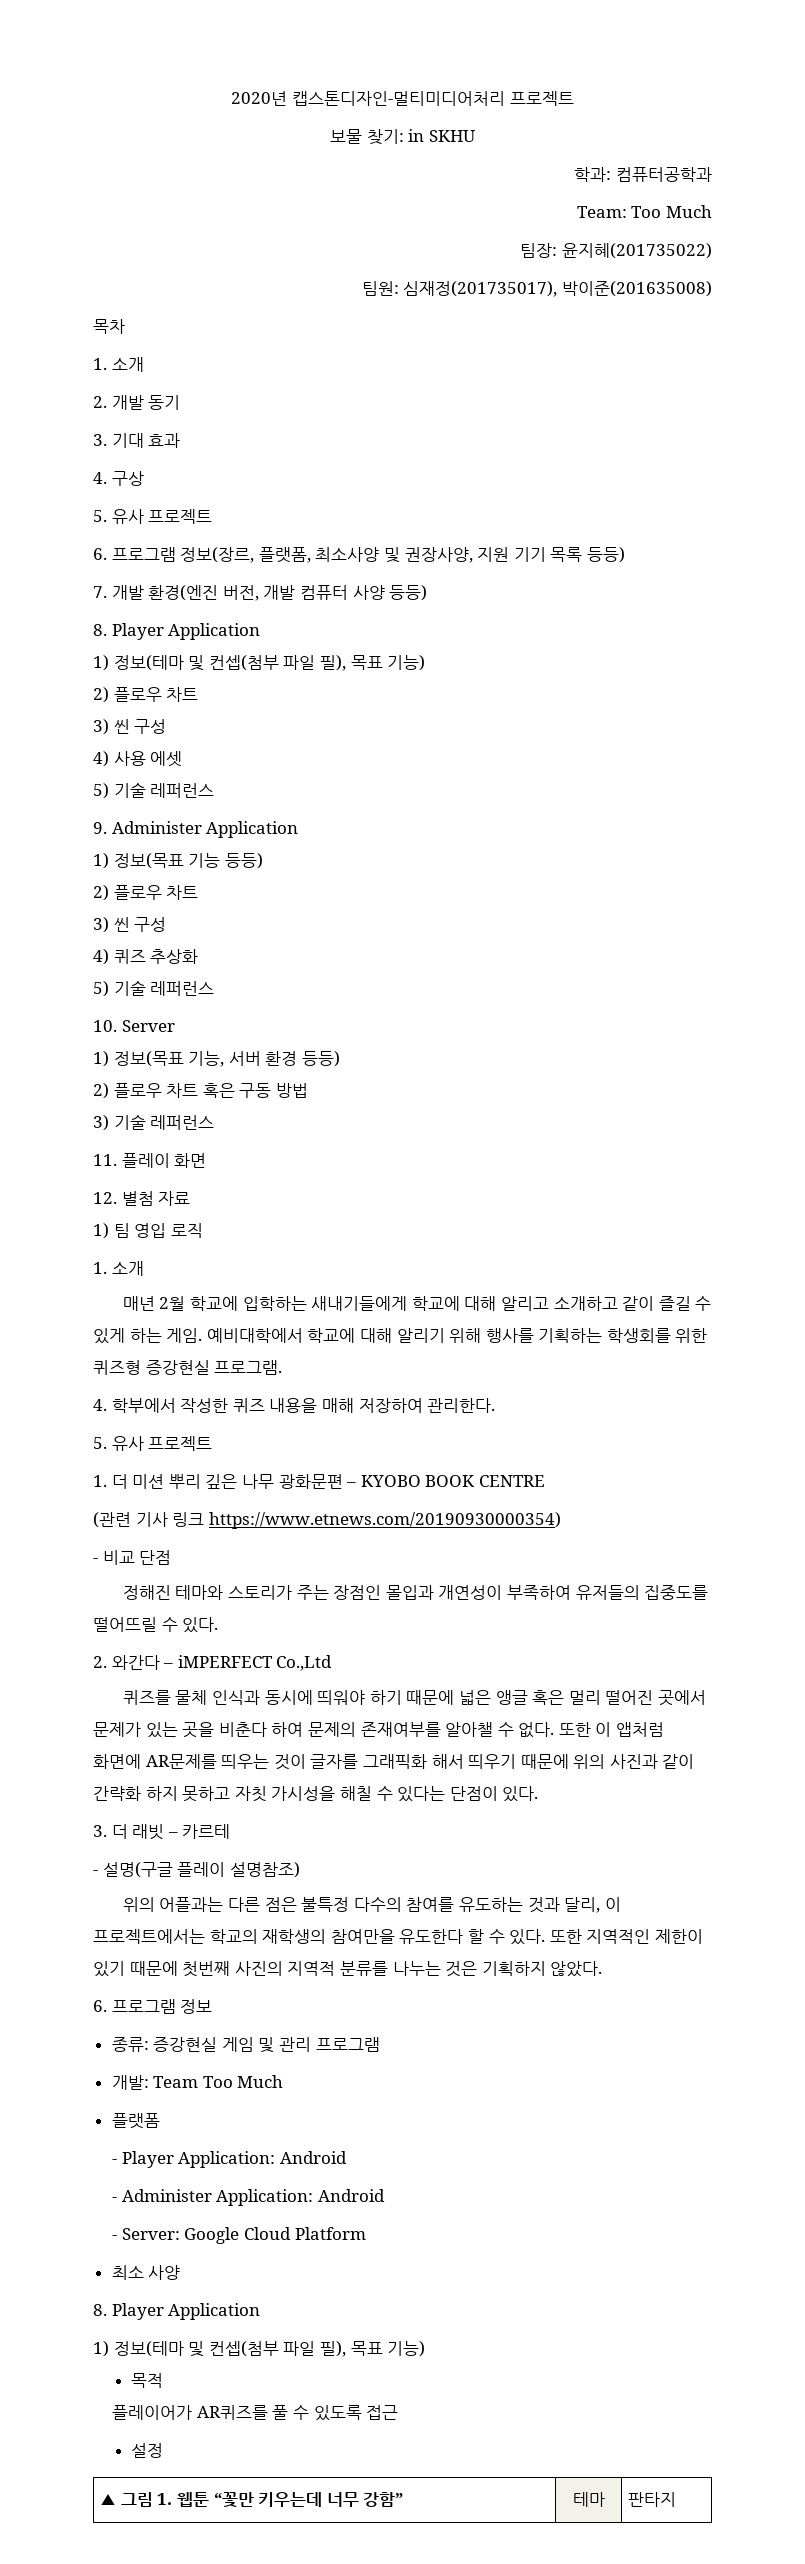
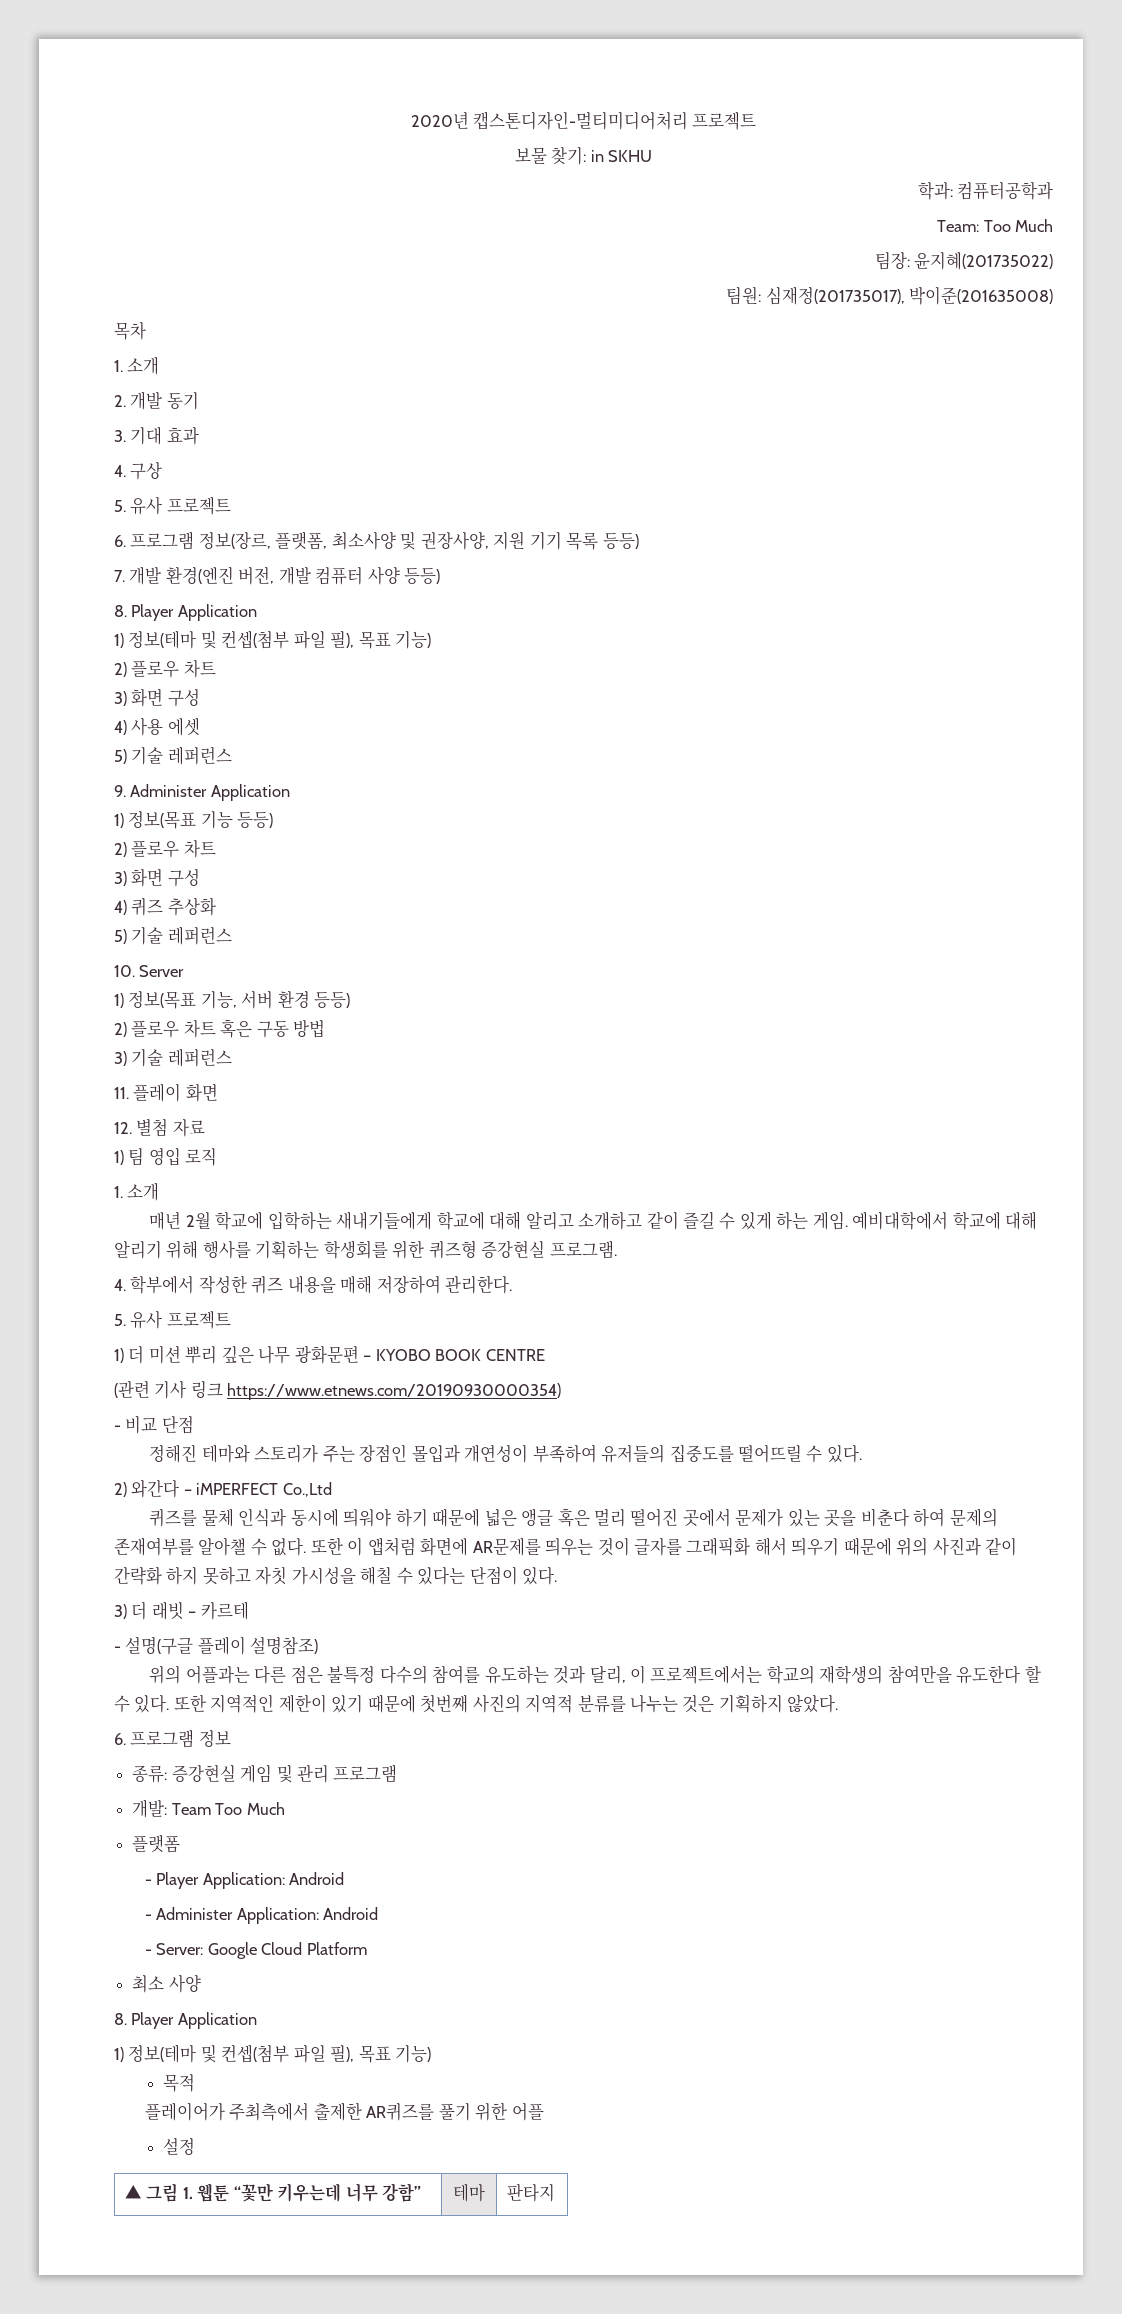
[113,719,130,734] 씬 -> [131,688,164,707] 화면
[113,917,130,932] 씬 -> [131,868,164,887] 화면
[93,1475,107,1487] 1. -> [114,1348,124,1363] 1)
[93,1656,107,1668] 2. -> [114,1482,127,1497] 2)
[93,1825,107,1837] 3. -> [114,1604,127,1619] 3)
[196,2405,399,2421] AR퀴즈를 풀 수 있도록 접근 -> [229,2102,544,2121] 주최측에서 출제한 AR퀴즈를 풀기 위한 어플

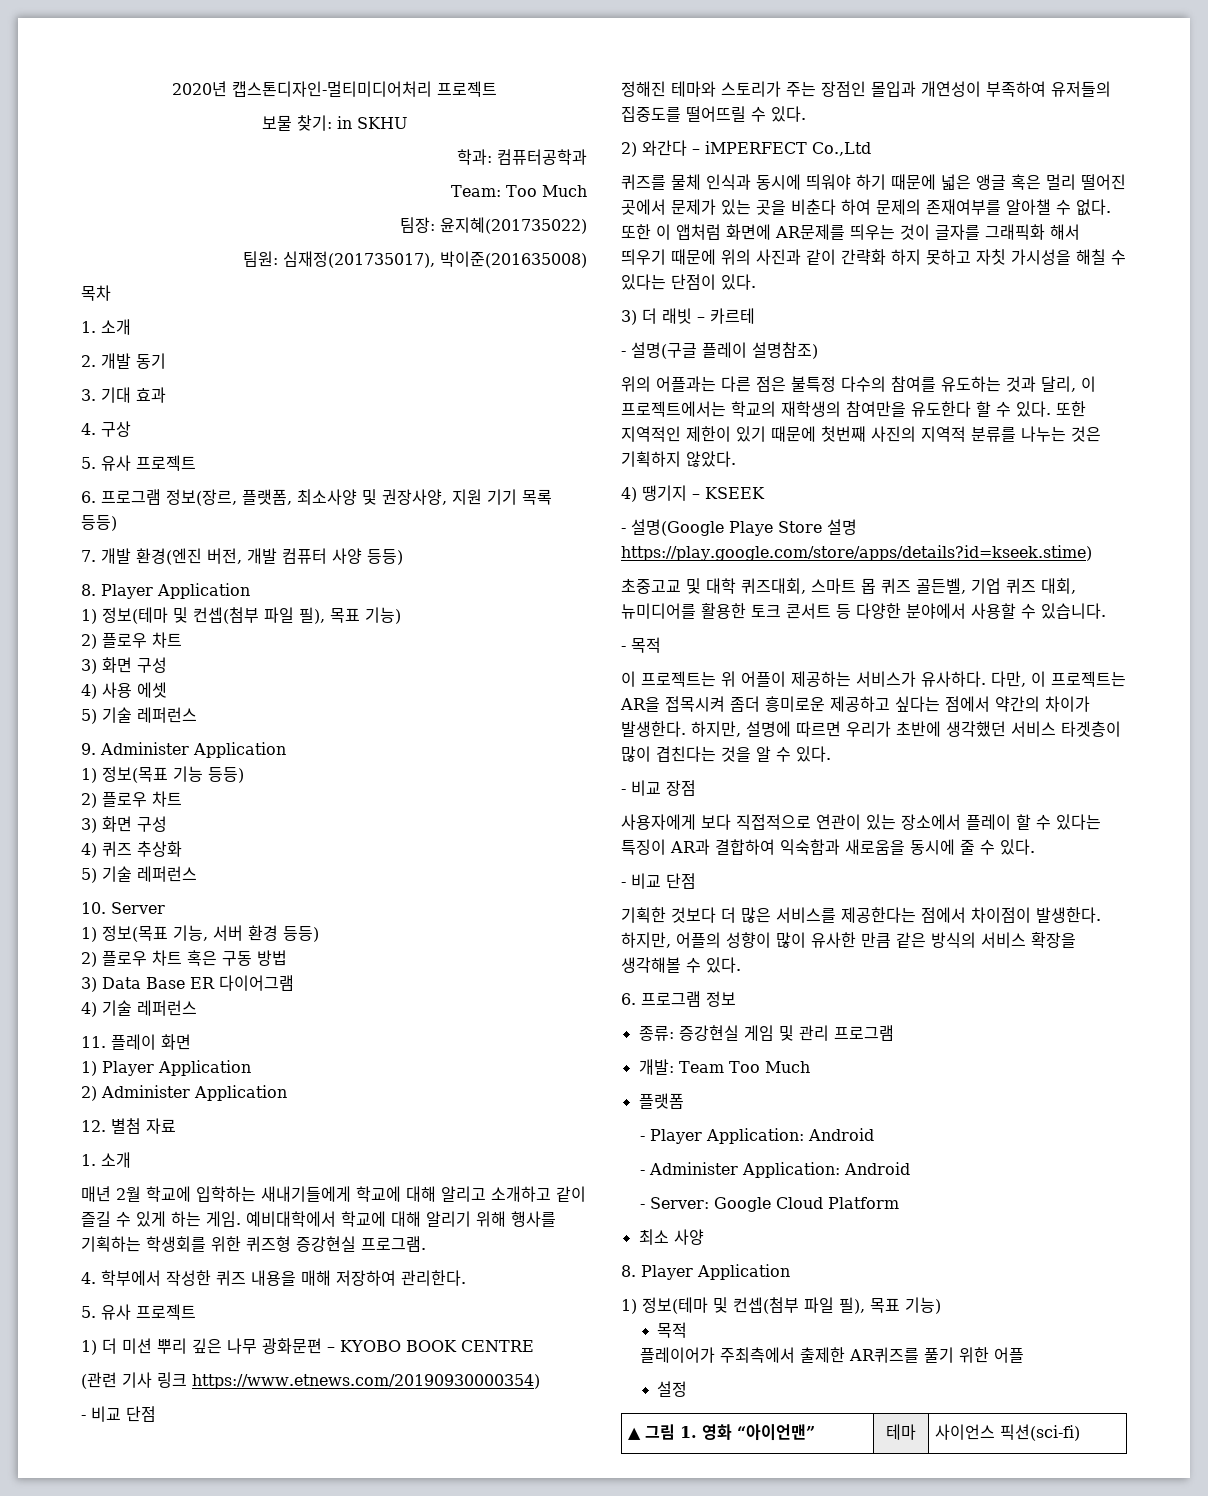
(127, 1058) none -> [102,975,294,991] [81,1002,97,1017] Data Base ER 다이어그램 // 4)
(218, 1092) none -> [81,1060,251,1076] [81,1085,287,1101] // 1) Player Application // 2) Administer Application
[114,1147,218,1166] // 1) 팀 영입 로직 -> (176, 1126) none
(839, 1703) none -> [621,485,765,502] [621,519,857,536] [621,545,1092,561] [621,578,1076,594] [621,603,1106,619] [621,637,661,653] [621,671,1126,687] [620,696,1090,712] [621,721,1121,737] [621,746,831,762] [621,780,696,796] [621,814,1101,830] [621,839,1035,855] [621,873,696,889] [621,907,1101,923] [621,932,1076,948] [621,957,741,973] // 4) 땡기지 – KSEEK // - 설명(Google Playe Store 설명 https://play.google.com/store/apps/details?id=kseek.stime) // 초중고교 및 대학 퀴즈대회, 스마트 몹 퀴즈 골든벨, 기업 퀴즈 대회, 뉴미디어를 활용한 토크 콘서트 등 다양한 분야에서 사용할 수 있습니다. // - 목적 // 이 프로젝트는 위 어플이 제공하는 서비스가 유사하다. 다만, 이 프로젝트는 AR을 접목시켜 좀더 흥미로운 제공하고 싶다는 점에서 약간의 차이가 발생한다. 하지만, 설명에 따르면 우리가 초반에 생각했던 서비스 타겟층이 많이 겹친다는 것을 알 수 있다. // - 비교 장점 // 사용자에게 보다 직접적으로 연관이 있는 장소에서 플레이 할 수 있다는 특징이 AR과 결합하여 익숙함과 새로움을 동시에 줄 수 있다. // - 비교 단점 // 기획한 것보다 더 많은 서비스를 제공한다는 점에서 차이점이 발생한다. 하지만, 어플의 성향이 많이 유사한 만큼 같은 방식의 서비스 확장을 생각해볼 수 있다.
[197,2183,421,2202] 웹툰 “꽃만 키우는데 너무 강함” -> [701,1424,815,1441] 영화 “아이언맨”
[506,2183,555,2202] 판타지 -> [934,1424,1080,1441] 사이언스 픽션(sci-fi)

